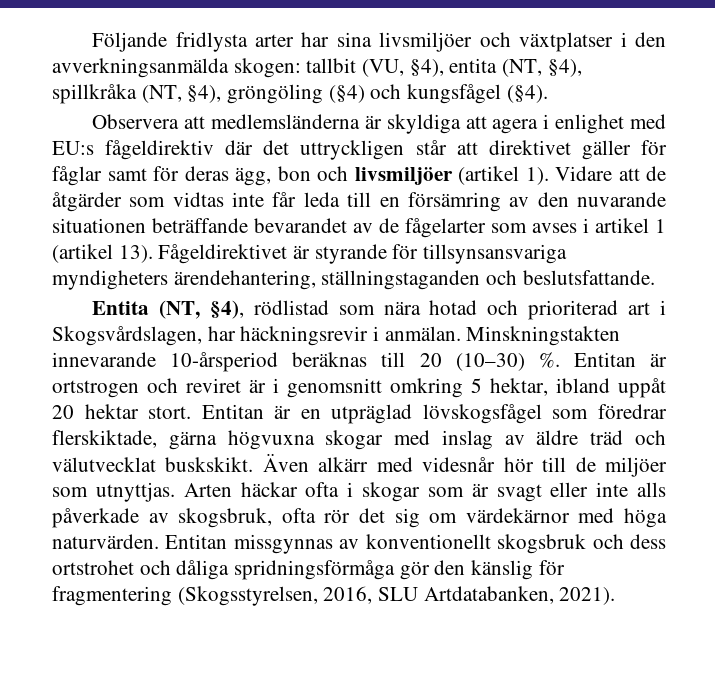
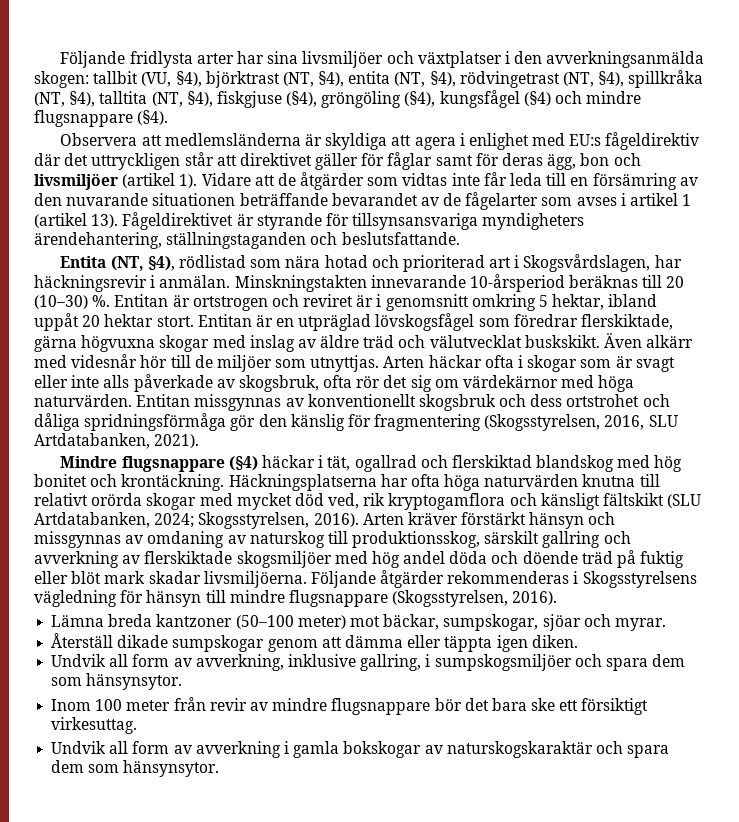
[449,58,582,77] [52,84,502,104] entita (NT, §4), spillkråka (NT, §4), gröngöling (§4) och kungsfågel -> [205,70,704,88] [34,90,642,108] [34,110,133,127] björktrast (NT, §4), entita (NT, §4), rödvingetrast (NT, §4), spillkråka (NT, §4), talltita (NT, §4), fiskgjuse (§4), gröngöling (§4), kungsfågel (§4) och mindre flugsnappare
(616, 596) none -> [60,455,683,472] [34,474,660,491] [34,493,702,510] [34,512,616,529] [34,531,631,548] [34,550,685,568] [34,570,697,588] [34,590,558,607] [51,614,666,631] [51,633,578,652] [51,654,686,671] [51,673,183,690] [51,697,649,715] [51,717,138,734] [51,741,670,758] [51,760,220,777] // Mindre flugsnappare (§4) häckar i tät, ogallrad och flerskiktad blandskog med hög bonitet och krontäckning. Häckningsplatserna har ofta höga naturvärden knutna till relativt orörda skogar med mycket död ved, rik kryptogamflora och känsligt fältskikt (SLU Artdatabanken, 2024; Skogsstyrelsen, 2016). Arten kräver förstärkt hänsyn och missgynnas av omdaning av naturskog till produktionsskog, särskilt gallring och avverkning av flerskiktade skogsmiljöer med hög andel döda och döende träd på fuktig eller blöt mark skadar livsmiljöerna. Följande åtgärder rekommenderas i Skogsstyrelsens vägledning för hänsyn till mindre flugsnappare (Skogsstyrelsen, 2016). // Lämna breda kantzoner (50–100 meter) mot bäckar, sumpskogar, sjöar och myrar. // Återställ dikade sumpskogar genom att dämma eller täppta igen diken. // Undvik all form av avverkning, inklusive gallring, i sumpskogsmiljöer och spara dem som hänsynsytor. // Inom 100 meter från revir av mindre flugsnappare bör det bara ske ett försiktigt virkesuttag. // Undvik all form av avverkning i gamla bokskogar av naturskogskaraktär och spara dem som hänsynsytor.

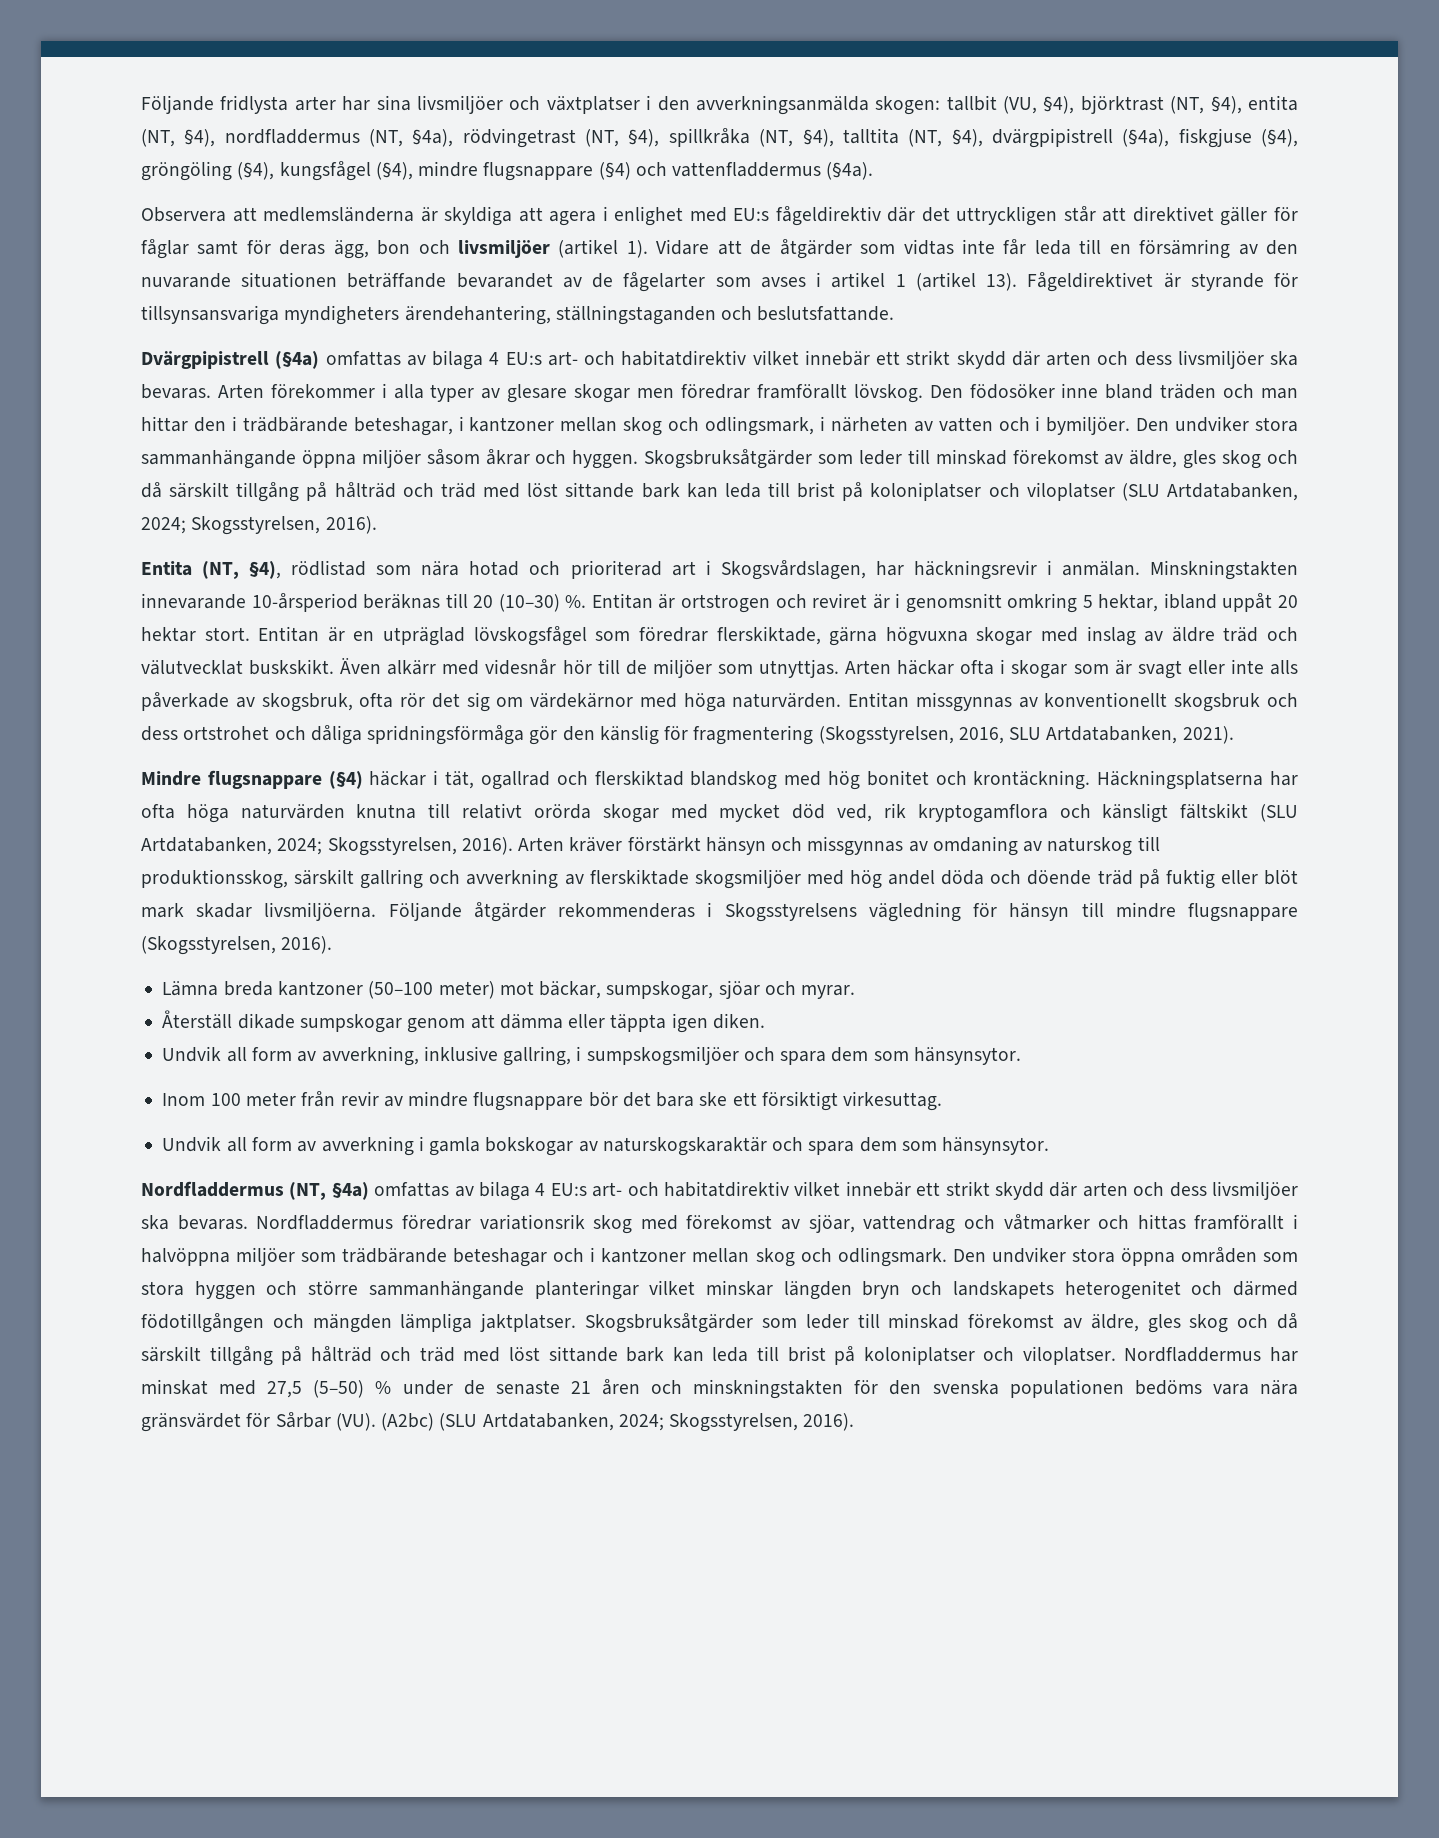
(456, 79) none -> [224,129,454,147] nordfladdermus (NT, §4a),
(213, 99) none -> [991,128,1170,148] dvärgpipistrell (§4a),
[523,91,642,106] [34,110,169,127] (§4) och mindre flugsnappare (§4). -> [375,161,874,181] (§4), mindre flugsnappare (§4) och vattenfladdermus (§4a).
(460, 238) none -> [141,350,1298,370] [141,383,1298,403] [141,416,1298,436] [141,449,1299,469] [141,482,1298,502] [141,516,377,535] // Dvärgpipistrell (§4a) omfattas av bilaga 4 EU:s art- och habitatdirektiv vilket innebär ett strikt skydd där arten och dess livsmiljöer ska bevaras. Arten förekommer i alla typer av glesare skogar men föredrar framförallt lövskog. Den födosöker inne bland träden och man hittar den i trädbärande beteshagar, i kantzoner mellan skog och odlingsmark, i närheten av vatten och i bymiljöer. Den undviker stora sammanhängande öppna miljöer såsom åkrar och hyggen. Skogsbruksåtgärder som leder till minskad förekomst av äldre, gles skog och då särskilt tillgång på hålträd och träd med löst sittande bark kan leda till brist på koloniplatser och viloplatser (SLU Artdatabanken, 2024; Skogsstyrelsen, 2016).
(220, 768) none -> [141,1181,1298,1201] [141,1214,1298,1234] [141,1247,1298,1267] [141,1280,1298,1300] [141,1313,1298,1333] [141,1346,1298,1366] [141,1379,1298,1399] [141,1412,855,1432] // Nordfladdermus (NT, §4a) omfattas av bilaga 4 EU:s art- och habitatdirektiv vilket innebär ett strikt skydd där arten och dess livsmiljöer ska bevaras. Nordfladdermus föredrar variationsrik skog med förekomst av sjöar, vattendrag och våtmarker och hittas framförallt i halvöppna miljöer som trädbärande beteshagar och i kantzoner mellan skog och odlingsmark. Den undviker stora öppna områden som stora hyggen och större sammanhängande planteringar vilket minskar längden bryn och landskapets heterogenitet och därmed födotillgången och mängden lämpliga jaktplatser. Skogsbruksåtgärder som leder till minskad förekomst av äldre, gles skog och då särskilt tillgång på hålträd och träd med löst sittande bark kan leda till brist på koloniplatser och viloplatser. Nordfladdermus har minskat med 27,5 (5–50) % under de senaste 21 åren och minskningstakten för den svenska populationen bedöms vara nära gränsvärdet för Sårbar (VU). (A2bc) (SLU Artdatabanken, 2024; Skogsstyrelsen, 2016).

